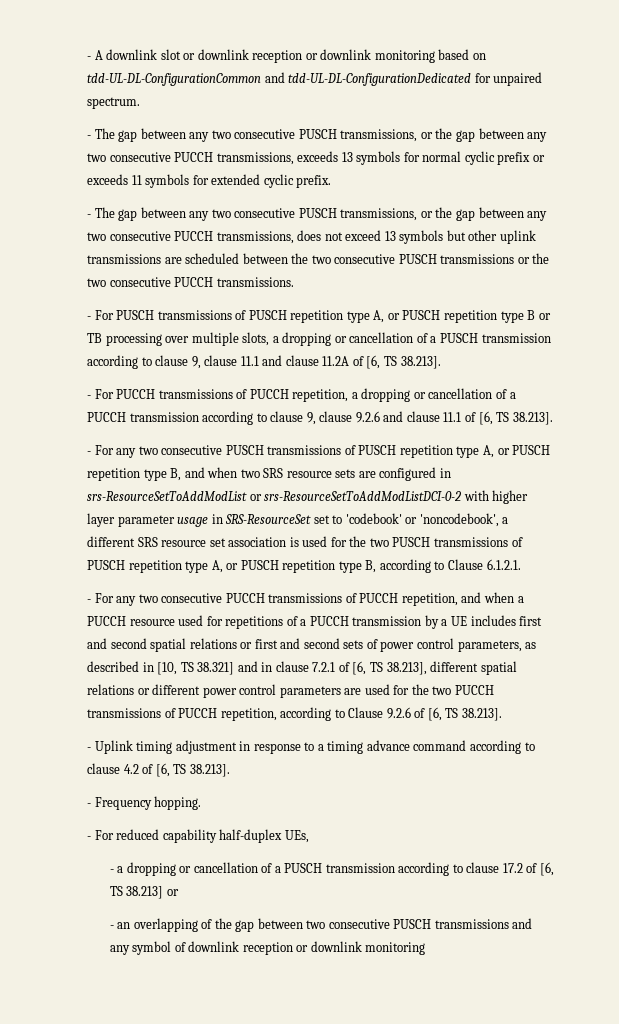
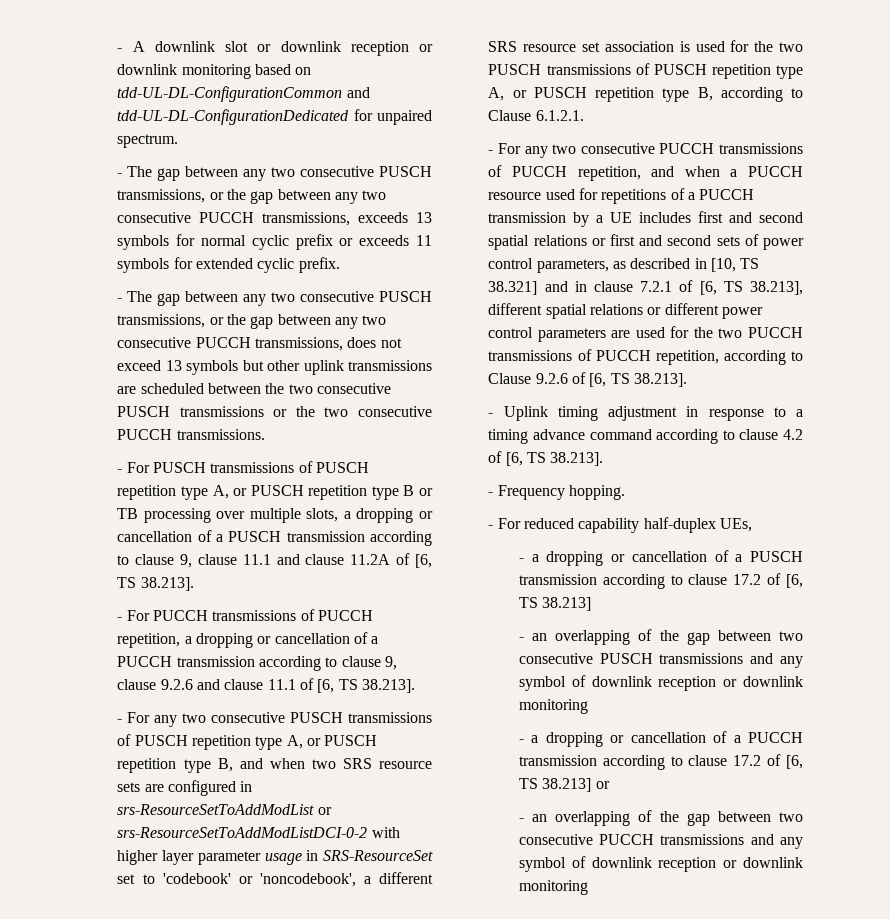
[166,889,179,896] or -> (592, 604) none
(426, 948) none -> [518,731,803,747] [518,754,803,770] [518,778,610,792] [518,810,803,826] [518,834,803,849] [518,856,803,872] [518,880,588,895] // - a dropping or cancellation of a PUCCH transmission according to clause 17.2 of [6, TS 38.213] or // - an overlapping of the gap between two consecutive PUCCH transmissions and any symbol of downlink reception or downlink monitoring

